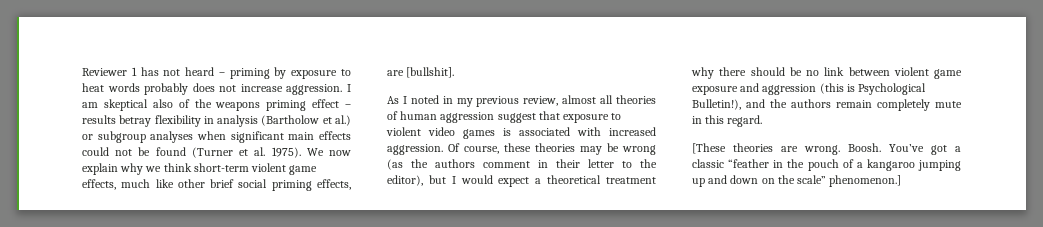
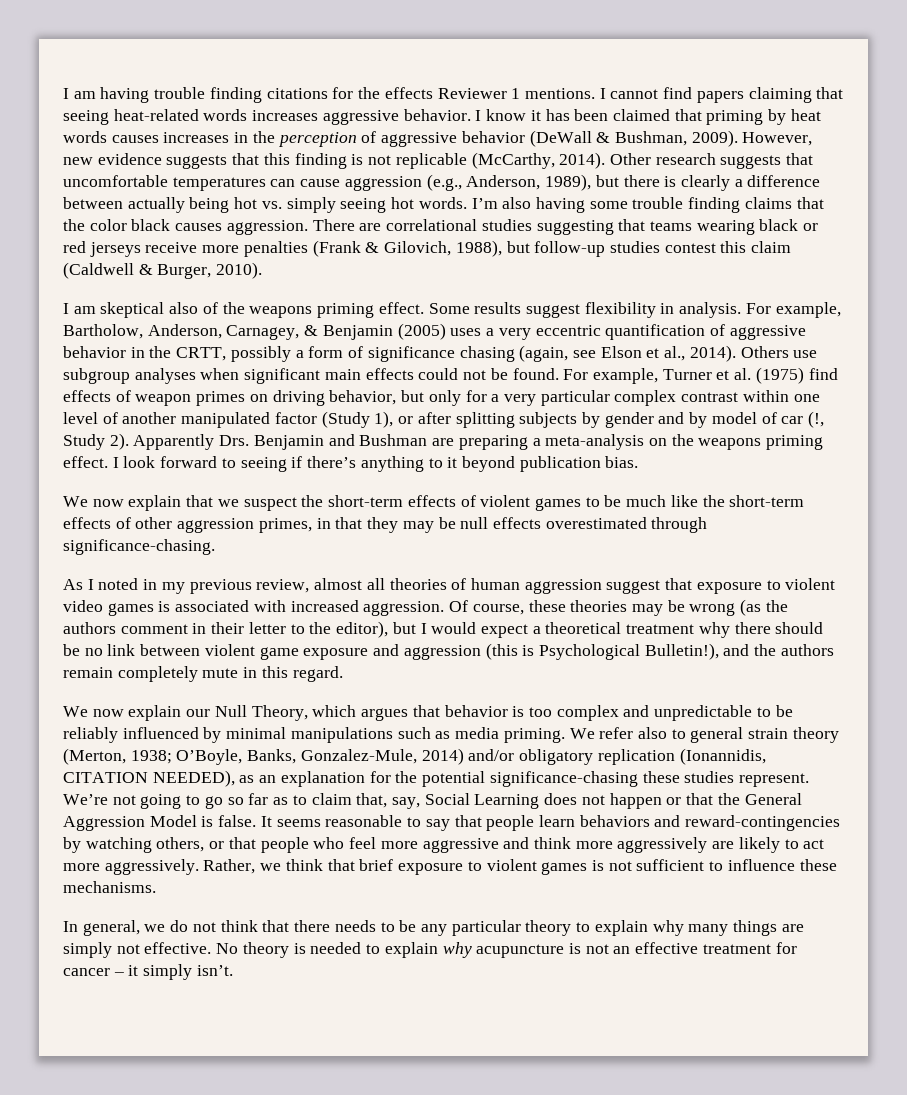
[82,67,351,79] [82,83,343,95] Reviewer 1 has not heard – priming by exposure to heat words probably does not increase aggression. -> [63,87,844,103] [63,109,821,125] [63,130,813,147] [63,152,814,169] [63,174,821,191] [63,197,824,213] [63,219,819,235] [63,240,792,257] [63,262,263,279] I am having trouble finding citations for the effects Reviewer 1 mentions. I cannot find papers claiming that seeing heat-related words increases aggressive behavior. I know it has been claimed that priming by heat words causes increases in the perception of aggressive behavior (DeWall & Bushman, 2009). However, new evidence suggests that this finding is not replicable (McCarthy, 2014). Other research suggests that uncomfortable temperatures can cause aggression (e.g., Anderson, 1989), but there is clearly a difference between actually being hot vs. simply seeing hot words. I’m also having some trouble finding claims that the color black causes aggression. There are correlational studies suggesting that teams wearing black or red jerseys receive more penalties (Frank & Gilovich, 1988), but follow-up studies contest this claim (Caldwell & Burger, 2010). //
[312,99,351,108] [82,115,351,127] [82,134,93,140] effect – results betray flexibility in analysis (Bartholow et al.) or -> [378,302,841,318] [63,323,806,340] [63,345,818,362] effect. Some results suggest flexibility in analysis. For example, Bartholow, Anderson, Carnagey, & Benjamin (2005) uses a very eccentric quantification of aggressive behavior in the CRTT, possibly a form of significance chasing (again, see Elson et al., 2014). Others use
[155,147,351,158] [82,163,318,175] [82,179,351,191] [387,67,455,78] found (Turner et al. 1975). We now explain why we think short-term violent game effects, much like other brief social priming effects, are [bullshit]. -> [512,367,838,384] [63,390,820,406] [63,411,825,428] [63,433,824,450] [63,456,639,472] [63,495,805,511] [63,517,708,533] [63,539,215,555] found. For example, Turner et al. (1975) find effects of weapon primes on driving behavior, but only for a very particular complex contrast within one level of another manipulated factor (Study 1), or after splitting subjects by gender and by model of car (!, Study 2). Apparently Drs. Benjamin and Bushman are preparing a meta-analysis on the weapons priming effect. I look forward to seeing if there’s anything to it beyond publication bias. // We now explain that we suspect the short-term effects of violent games to be much like the short-term effects of other aggression primes, in that they may be null effects overestimated through significance-chasing.
[692,143,961,155] [692,159,961,171] [692,175,902,187] [These theories are wrong. Boosh. You’ve got a classic “feather in the pouch of a kangaroo jumping up and down on the scale” phenomenon.] -> [63,705,793,721] [63,727,839,743] [63,748,766,765] [63,770,809,787] [63,793,802,809] [63,815,841,831] [63,837,825,853] [63,859,837,875] [63,881,156,893] [63,920,804,936] [63,942,797,958] [63,964,233,980] We now explain our Null Theory, which argues that behavior is too complex and unpredictable to be reliably influenced by minimal manipulations such as media priming. We refer also to general strain theory (Merton, 1938; O’Boyle, Banks, Gonzalez-Mule, 2014) and/or obligatory replication (Ionannidis, CITATION NEEDED), as an explanation for the potential significance-chasing these studies represent. We’re not going to go so far as to claim that, say, Social Learning does not happen or that the General Aggression Model is false. It seems reasonable to say that people learn behaviors and reward-contingencies by watching others, or that people who feel more aggressive and think more aggressively are likely to act more aggressively. Rather, we think that brief exposure to violent games is not sufficient to influence these mechanisms. // In general, we do not think that there needs to be any particular theory to explain why many things are simply not effective. No theory is needed to explain why acupuncture is not an effective treatment for cancer – it simply isn’t.

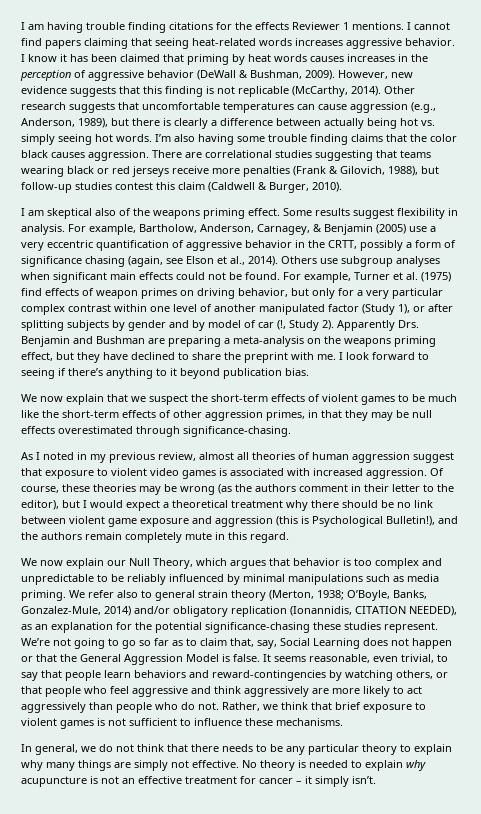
[450,328,482,336] uses -> [409,226,427,232] use
[63,456,108,468] effect. -> [21,352,336,363] effect, but they have declined to share the preprint with me.
[325,815,403,827] reasonable -> [309,654,434,663] reasonable, even trivial,
[380,841,418,849] more -> (129, 690) none
[575,841,613,849] more -> (241, 690) none
(735, 845) none -> [332,688,360,694] more
[63,859,199,875] more aggressively. -> [21,702,219,713] aggressively than people who do not.

